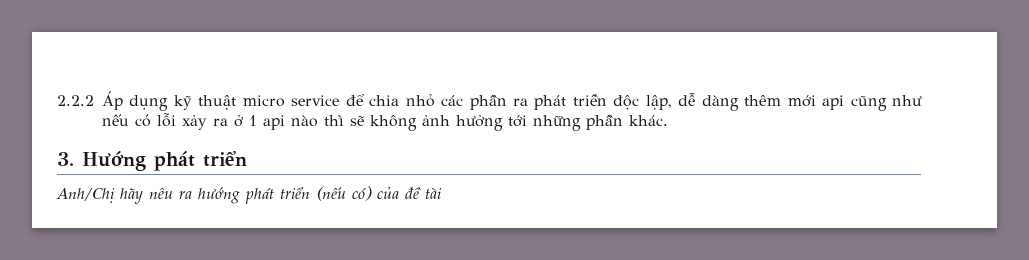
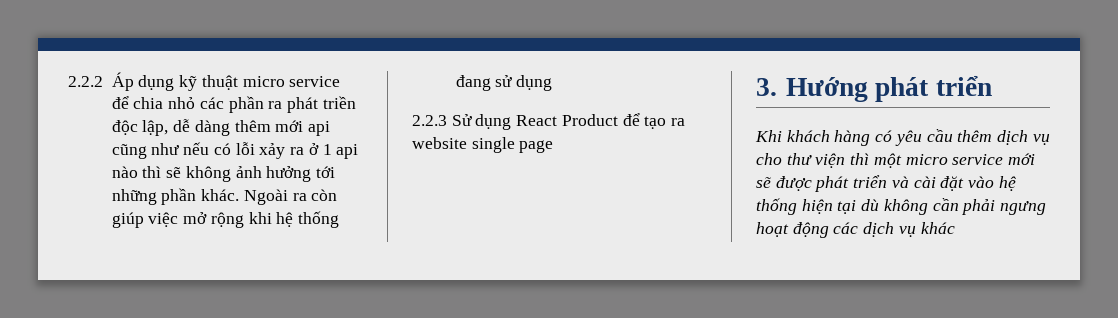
[57,151,247,171] [56,186,442,204] // 3. Hướng phát triển // Anh/Chị hãy nêu ra hướng phát triển (nếu có) của đề tài -> [243,189,338,205] [111,211,340,228] [455,75,553,91] [412,113,686,130] [412,137,554,153] [756,75,992,102] [755,129,1050,146] [756,153,1036,168] [756,175,1016,192] [756,198,1047,215] [756,222,955,238] Ngoài ra còn giúp việc mở rộng khi hệ thống đang sử dụng // 2.2.3 Sử dụng React Product để tạo ra website single page // 3. Hướng phát triển // Khi khách hàng có yêu cầu thêm dịch vụ cho thư viện thì một micro service mới sẽ được phát triển và cài đặt vào hệ thống hiện tại dù không cần phải ngưng hoạt động các dịch vụ khác

